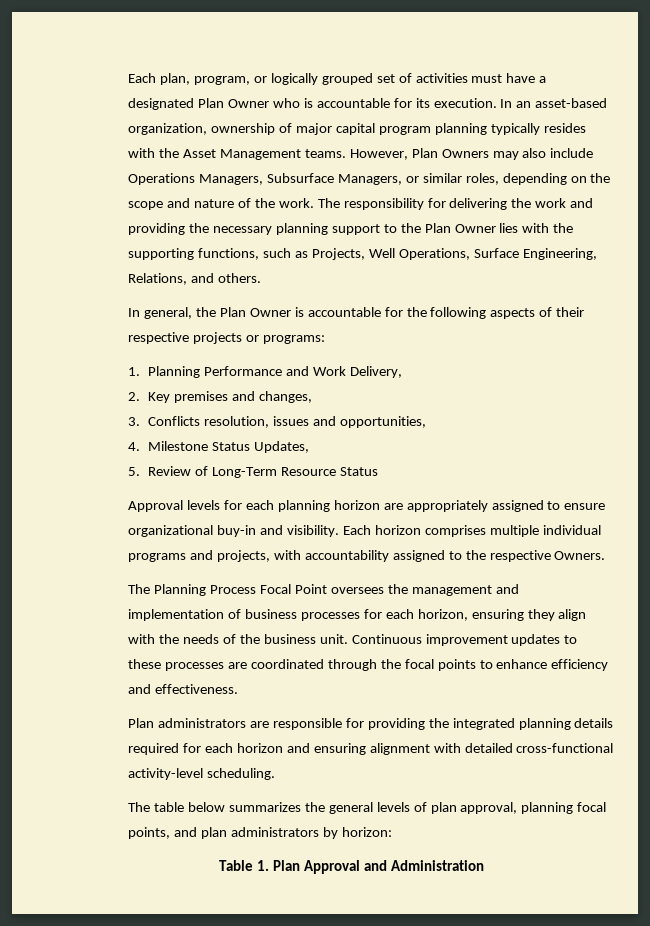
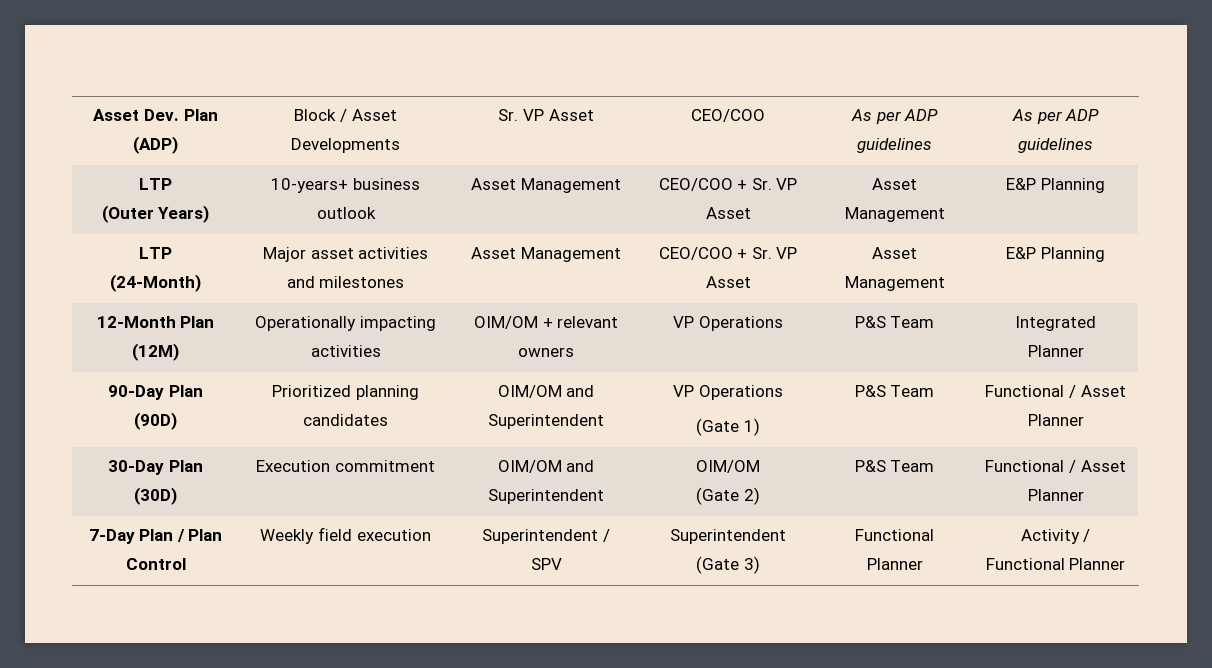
[128,73,547,85] [128,98,608,110] [128,123,586,135] [128,148,594,160] [128,173,611,185] [128,198,594,210] [128,223,574,235] [128,248,597,260] [128,273,262,285] [128,307,585,319] [128,332,325,344] [128,366,402,378] [128,391,312,403] [128,416,426,428] [128,441,309,453] [128,466,378,478] [128,500,606,512] [128,525,601,537] [128,550,606,562] [128,584,519,596] [128,609,587,621] [128,634,578,646] [128,659,609,671] [128,684,239,694] [128,718,614,730] [128,743,614,755] [128,768,276,780] [128,802,607,814] [128,827,392,839] [219,860,484,874] Each plan, program, or logically grouped set of activities must have a designated Plan Owner who is accountable for its execution. In an asset-based organization, ownership of major capital program planning typically resides with the Asset Management teams. However, Plan Owners may also include Operations Managers, Subsurface Managers, or similar roles, depending on the scope and nature of the work. The responsibility for delivering the work and providing the necessary planning support to the Plan Owner lies with the supporting functions, such as Projects, Well Operations, Surface Engineering, Relations, and others. // In general, the Plan Owner is accountable for the following aspects of their respective projects or programs: // 1. Planning Performance and Work Delivery, // 2. Key premises and changes, // 3. Conflicts resolution, issues and opportunities, // 4. Milestone Status Updates, // 5. Review of Long-Term Resource Status // Approval levels for each planning horizon are appropriately assigned to ensure organizational buy-in and visibility. Each horizon comprises multiple individual programs and projects, with accountability assigned to the respective Owners. // The Planning Process Focal Point oversees the management and implementation of business processes for each horizon, ensuring they align with the needs of the business unit. Continuous improvement updates to these processes are coordinated through the focal points to enhance efficiency and effectiveness. // Plan administrators are responsible for providing the integrated planning details required for each horizon and ensuring alignment with detailed cross-functional activity-level scheduling. // The table below summarizes the general levels of plan approval, planning focal points, and plan administrators by horizon: // Table 1. Plan Approval and Administration -> [93,109,218,121] [133,136,178,154] [294,109,397,122] [291,138,400,153] [498,109,594,121] [690,109,765,122] [850,109,939,124] [856,138,932,153] [1011,109,1100,124] [1017,138,1093,153] [139,178,172,190] [101,205,210,223] [271,178,420,193] [316,207,376,219] [471,178,621,193] [658,178,798,191] [705,207,751,219] [871,178,917,190] [844,207,945,222] [1006,178,1105,193] [139,247,172,259] [110,274,201,292] [262,247,429,262] [286,276,405,288] [471,247,621,262] [658,247,798,260] [705,276,751,288] [871,247,917,259] [844,276,945,291] [1006,247,1105,262] [96,316,215,328] [132,343,179,361] [255,316,436,331] [310,345,381,357] [473,316,619,329] [518,347,574,357] [673,316,783,331] [854,316,935,328] [1014,316,1096,331] [1027,345,1084,357] [108,385,203,400] [134,412,177,430] [272,385,419,400] [303,414,388,426] [497,385,595,398] [488,414,604,429] [673,385,783,400] [696,418,760,436] [854,385,935,397] [985,385,1126,398] [1027,414,1084,426] [108,460,203,475] [134,487,177,505] [256,460,435,472] [497,460,595,473] [488,489,604,504] [695,460,760,473] [696,487,760,505] [854,460,935,472] [985,460,1126,473] [1027,489,1084,501] [88,529,223,544] [125,558,186,570] [260,527,431,544] [482,529,610,544] [530,558,562,570] [669,529,786,544] [696,556,760,574] [854,529,934,541] [866,558,923,570] [1020,529,1091,544] [985,558,1126,570] Asset Dev. Plan (ADP) | Block / Asset Developments | Sr. VP Asset | CEO/COO | As per ADP guidelines | As per ADP guidelines // LTP // (Outer Years) | 10-years+ business outlook | Asset Management | CEO/COO + Sr. VP Asset | Asset Management | E&P Planning // LTP // (24-Month) | Major asset activities and milestones | Asset Management | CEO/COO + Sr. VP Asset | Asset Management | E&P Planning // 12-Month Plan (12M) | Operationally impacting activities | OIM/OM + relevant owners | VP Operations | P&S Team | Integrated Planner // 90-Day Plan (90D) | Prioritized planning candidates | OIM/OM and Superintendent | VP Operations // (Gate 1) | P&S Team | Functional / Asset Planner // 30-Day Plan (30D) | Execution commitment | OIM/OM and Superintendent | OIM/OM // (Gate 2) | P&S Team | Functional / Asset Planner // 7-Day Plan / Plan Control | Weekly field execution | Superintendent / SPV | Superintendent (Gate 3) | Functional Planner | Activity / Functional Planner

